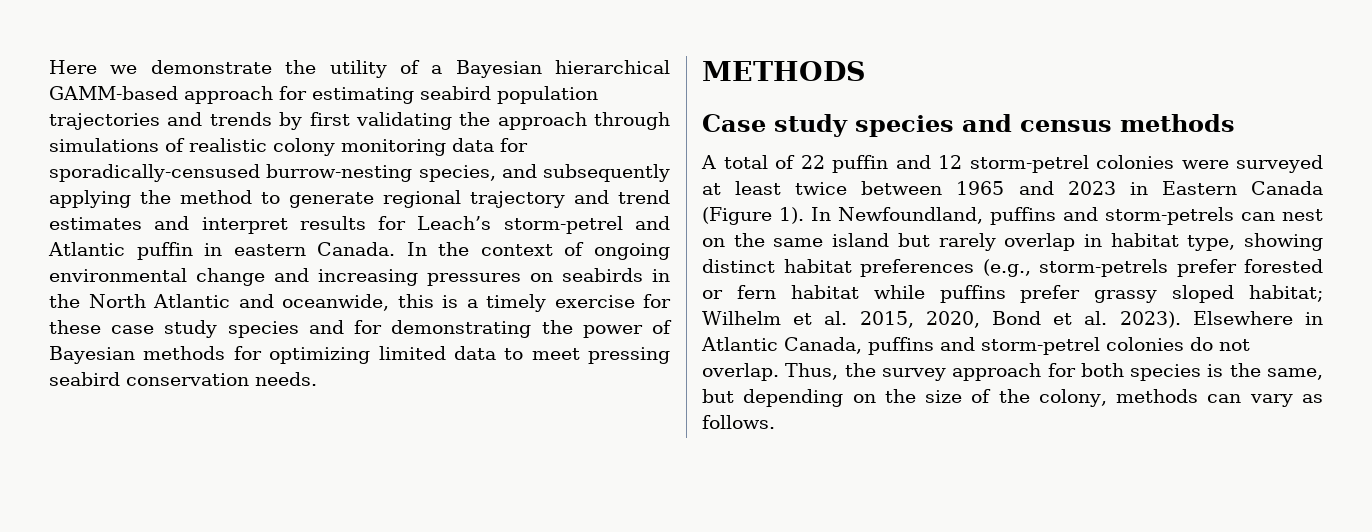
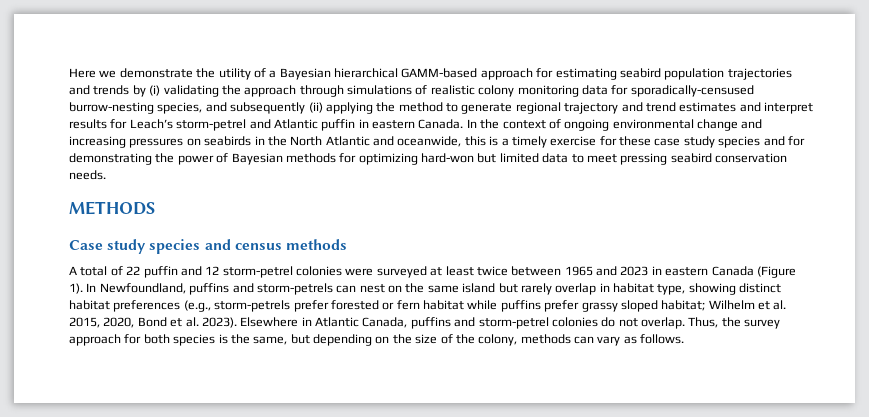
[309,112,350,126] first -> [149,85,161,96] (i)
(670, 173) none -> [308,102,323,113] (ii)
(371, 355) none -> [421,153,497,163] hard-won but
[1161,181,1237,195] Eastern -> [665,267,709,276] eastern

